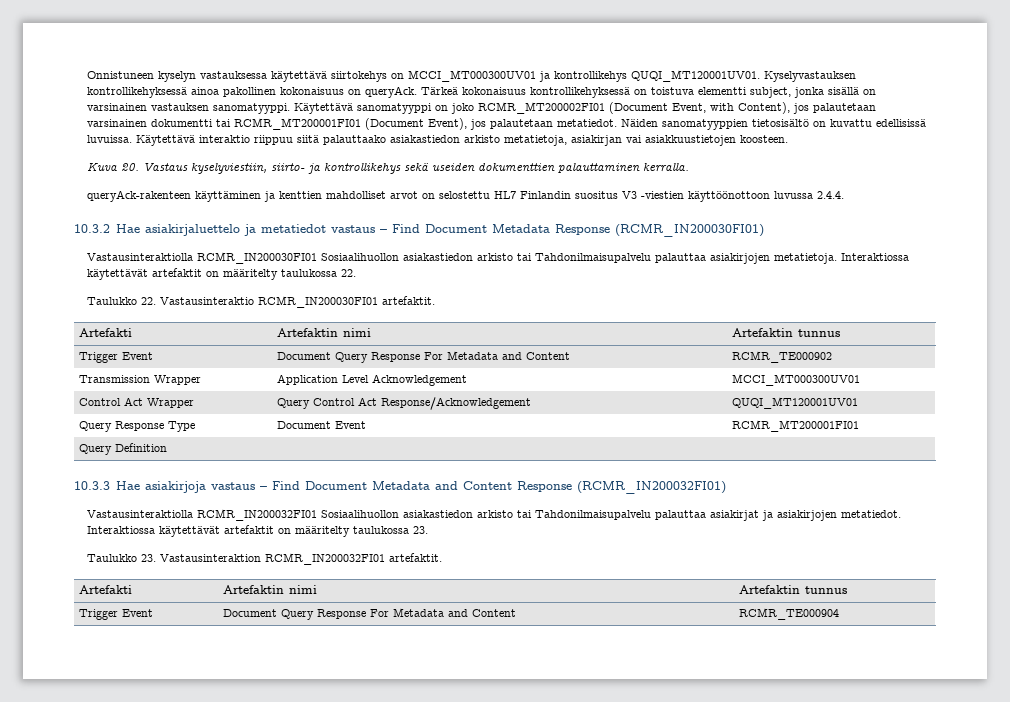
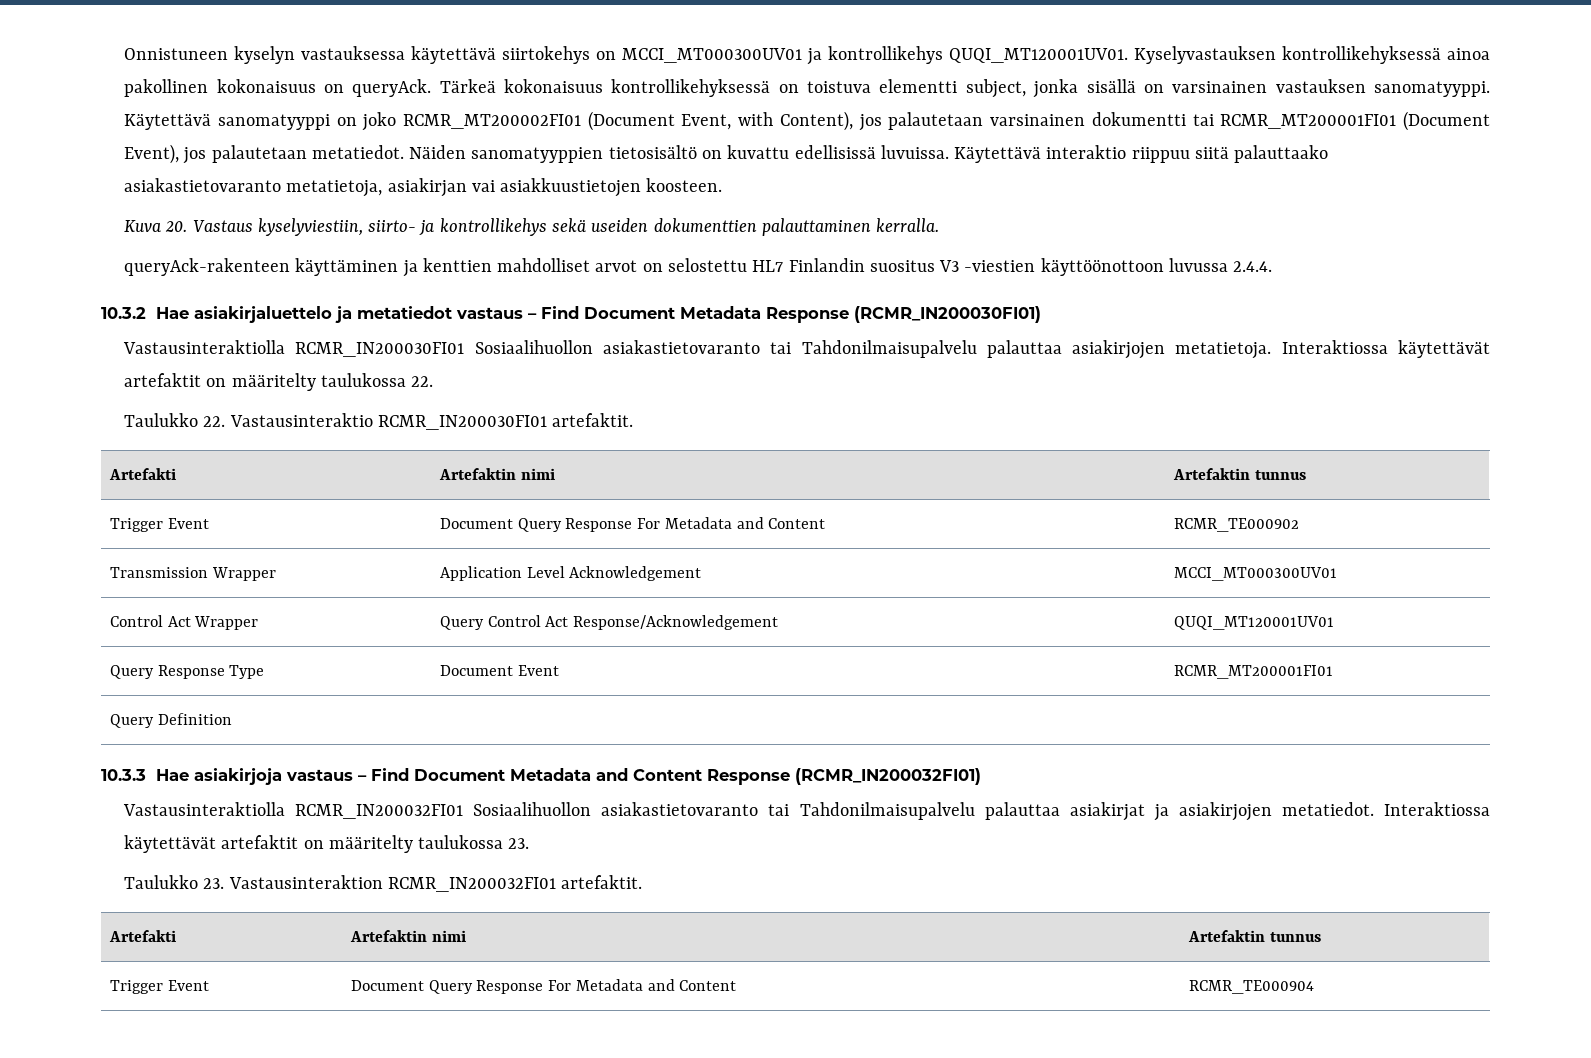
[390,135,501,143] asiakastiedon arkisto -> [124,178,282,192] asiakastietovaranto
[403,253,514,261] asiakastiedon arkisto -> [603,340,761,354] asiakastietovaranto
[403,510,514,518] asiakastiedon arkisto -> [601,802,759,816] asiakastietovaranto

